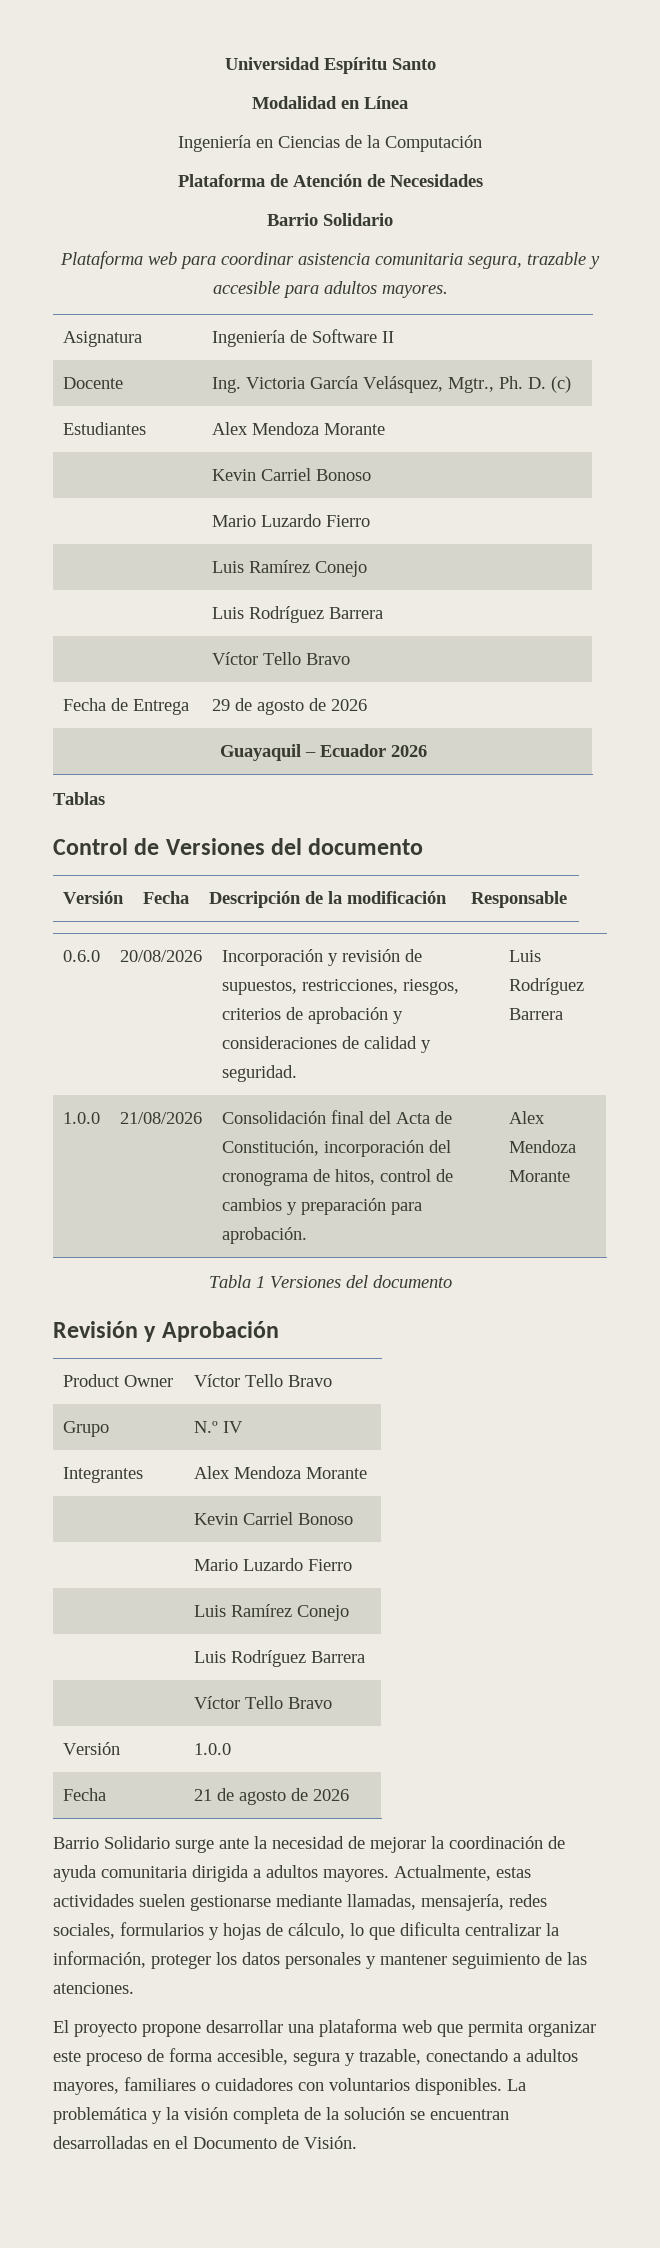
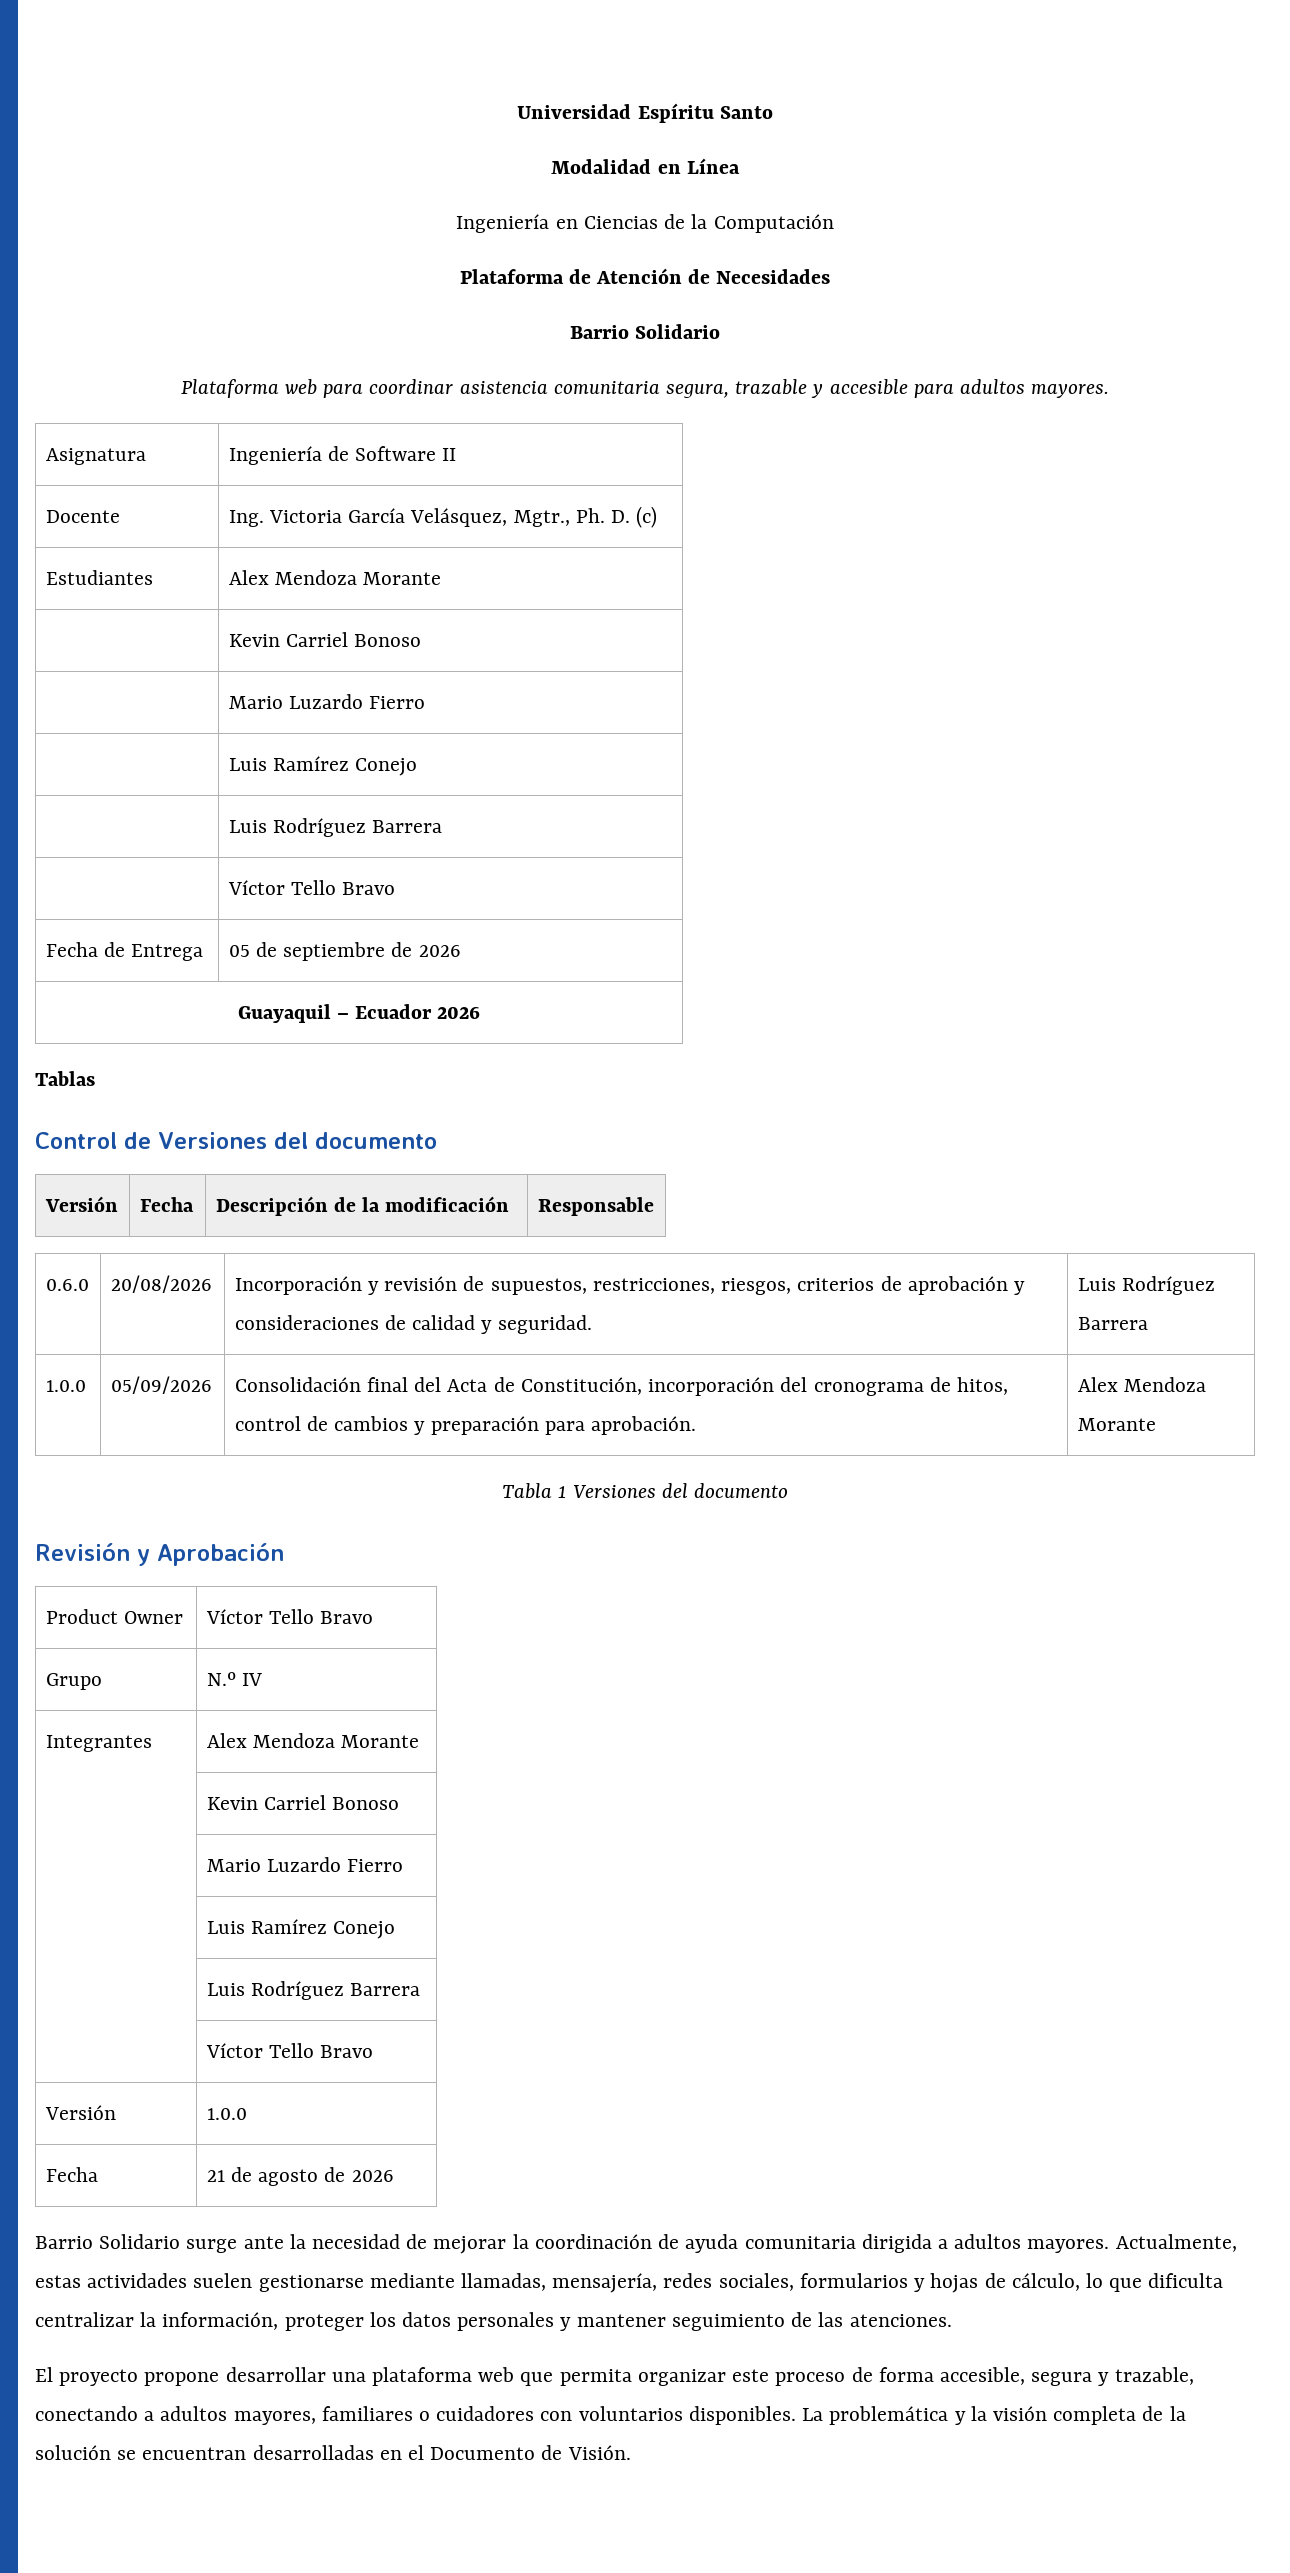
[211,698,304,715] 29 de agosto -> [228,942,386,961] 05 de septiembre
[119,1112,202,1124] 21/08/2026 -> [110,1376,212,1394] 05/09/2026

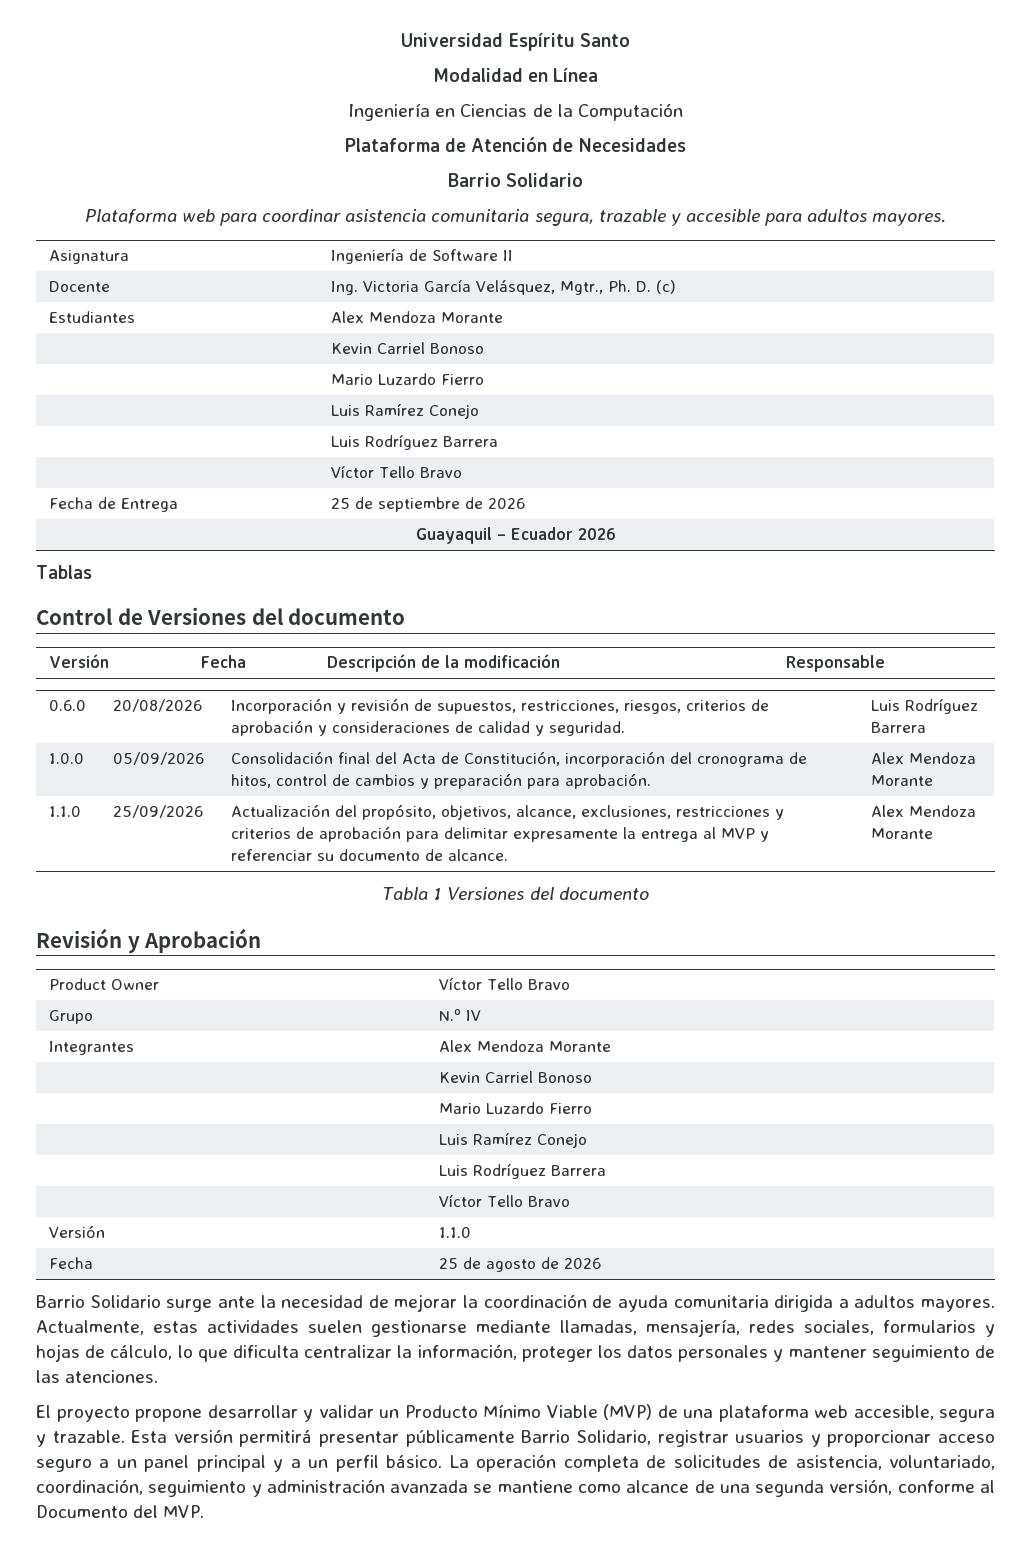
[228,945,250,957] 05 -> [331,498,351,509] 25
(1156, 1424) none -> [49,806,82,817] [113,805,204,818] [231,804,785,820] [231,826,770,842] [231,849,509,861] [871,805,977,817] [871,828,934,839] // 1.1.0 | 25/09/2026 | Actualización del propósito, objetivos, alcance, exclusiones, restricciones y criterios de aprobación para delimitar expresamente la entrega al MVP y referenciar su documento de alcance. | Alex Mendoza Morante
[206,2108,247,2120] [45,2167,98,2182] [206,2170,225,2182] 1.0.0 // Fecha | 21 -> [439,1227,472,1238] [49,1257,94,1269] [439,1258,459,1269] 1.1.0 // Fecha | 25
[331,2367,1194,2386] [35,2406,1186,2425] [35,2445,631,2460] una plataforma web que permita organizar este proceso de forma accesible, segura y trazable, conectando a adultos mayores, familiares o cuidadores con voluntarios disponibles. La problemática y la visión completa de la solución se encuentran desarrolladas en el Documento de Visión. -> [303,1404,995,1422] [36,1429,996,1447] [36,1454,996,1472] [36,1479,996,1497] [36,1505,205,1518] y validar un Producto Mínimo Viable (MVP) de una plataforma web accesible, segura y trazable. Esta versión permitirá presentar públicamente Barrio Solidario, registrar usuarios y proporcionar acceso seguro a un panel principal y a un perfil básico. La operación completa de solicitudes de asistencia, voluntariado, coordinación, seguimiento y administración avanzada se mantiene como alcance de una segunda versión, conforme al Documento del MVP.

